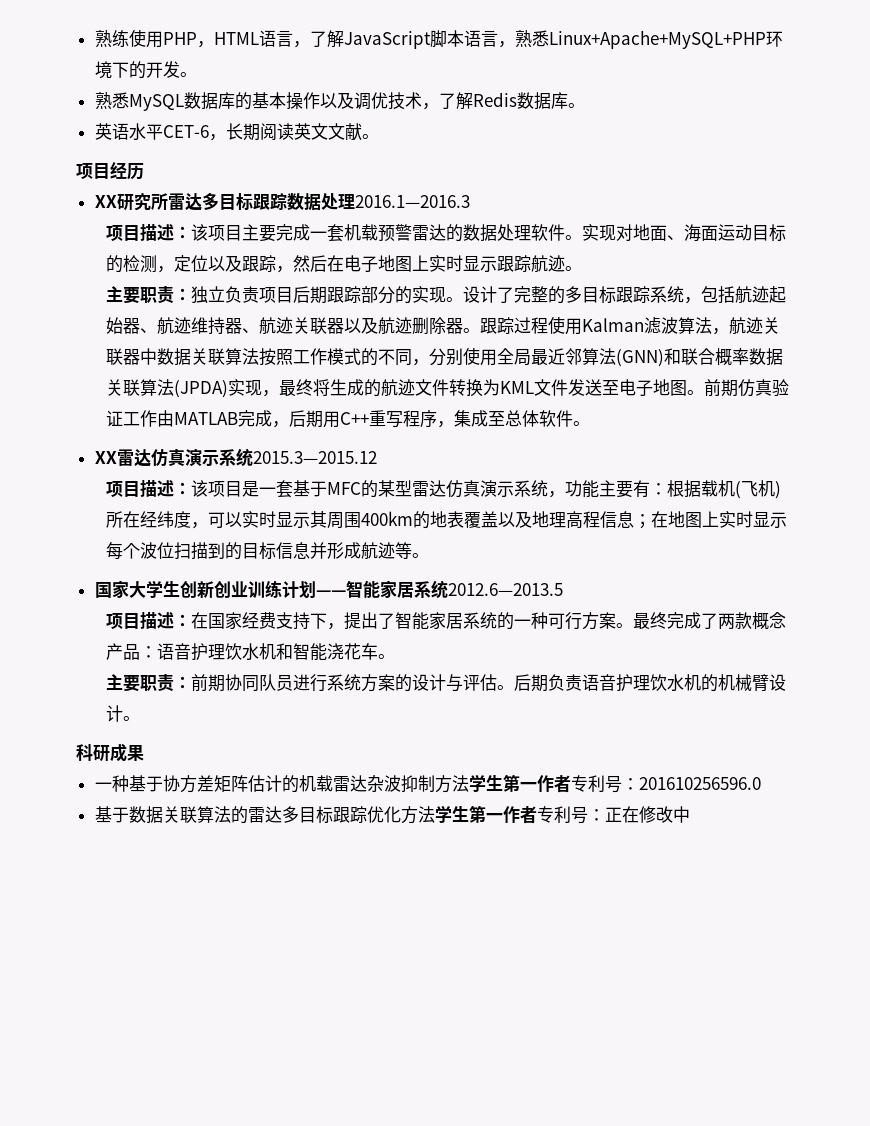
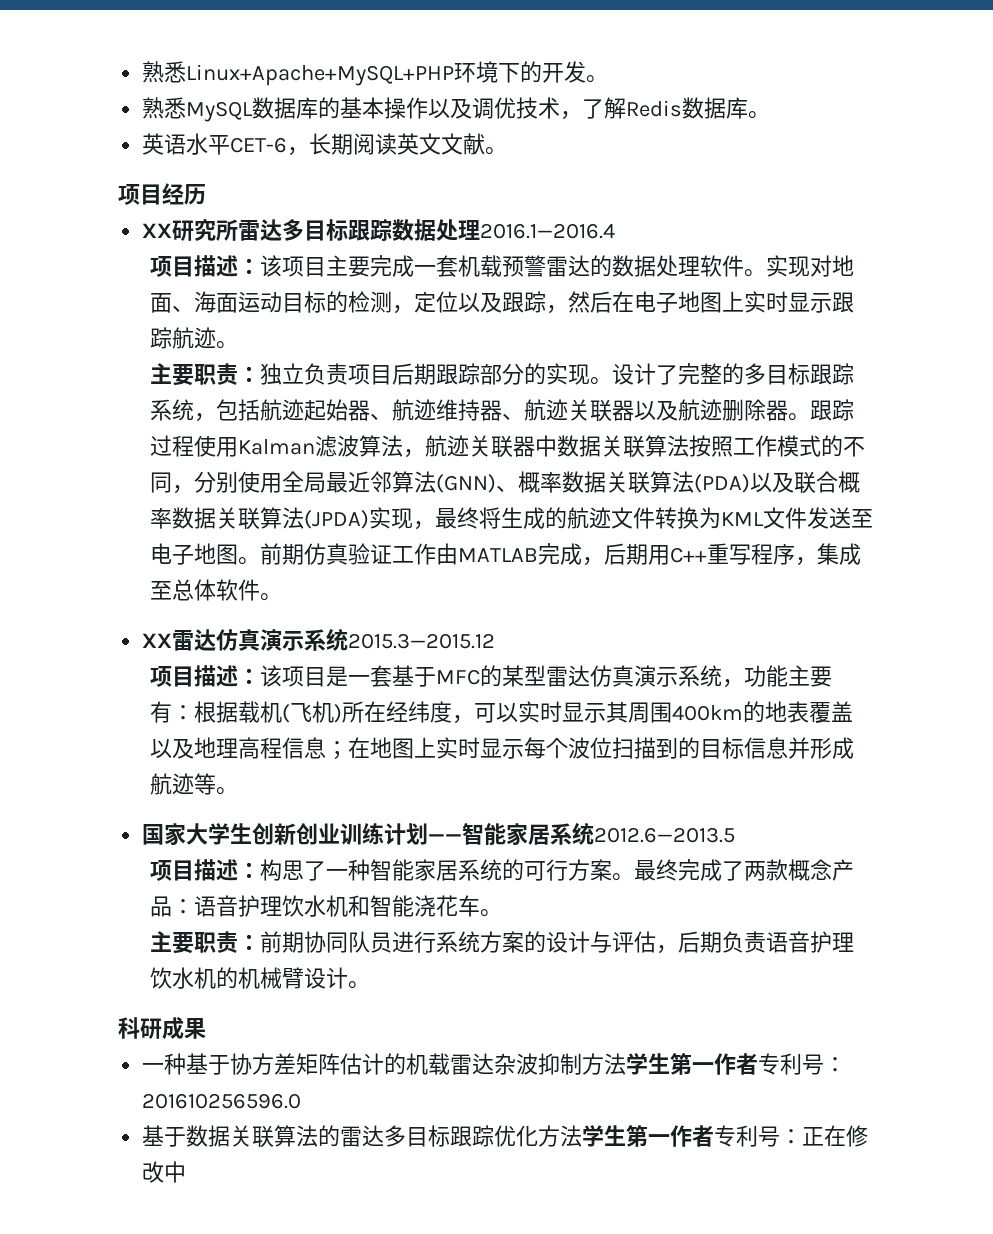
[94,29,532,49] 熟练使用PHP，HTML语言，了解JavaScript脚本语言，熟 -> [142,61,165,83] 熟
[354,195,470,208] 2016.1—2016.3 -> [480,223,616,239] 2016.1—2016.4
[663,348,681,365] 和 -> [496,471,795,494] 、概率数据关联算法(PDA)以及
[190,612,395,630] 在国家经费支持下，提出了 -> [260,859,371,881] 构思了一种
[513,612,548,629] 一种 -> (525, 870) none
[496,685,514,690] 。 -> [656,945,679,954] ，

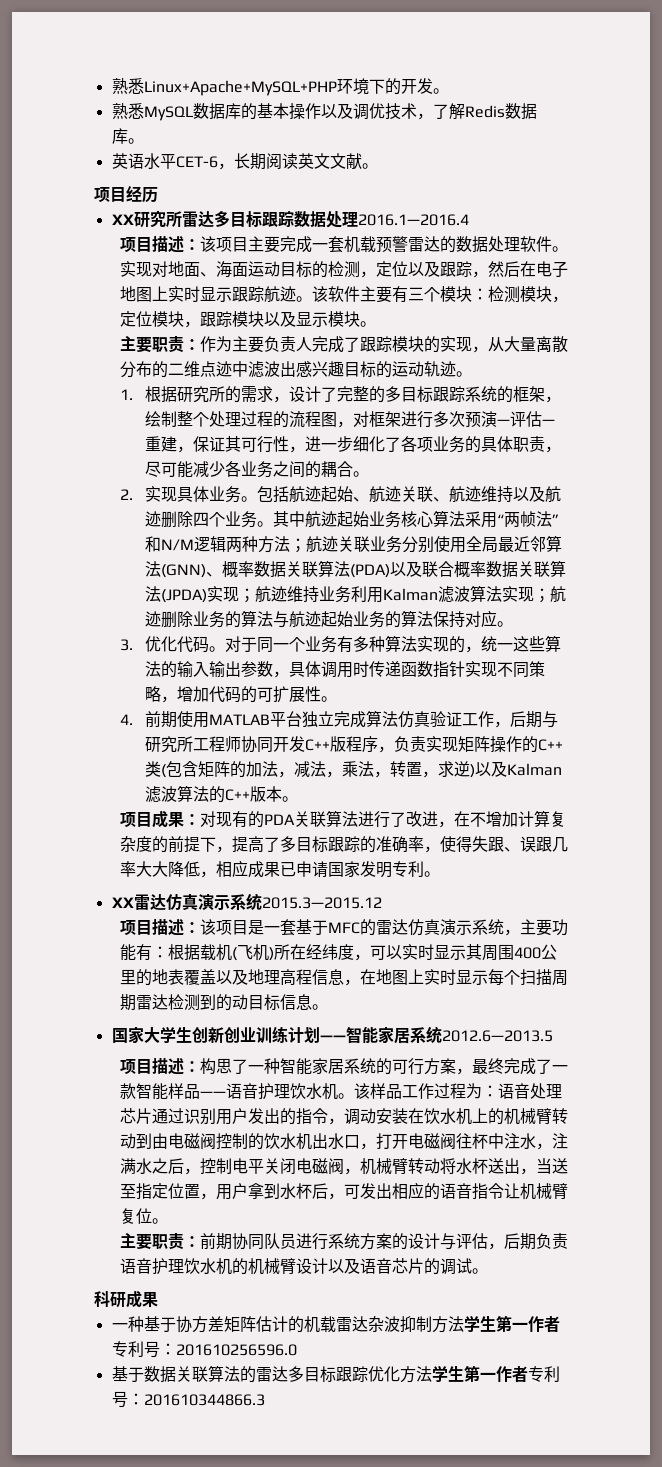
[150,363,613,386] // 主要职责：独立负责项目后期跟踪部分的实现。 -> [311,286,568,303] [119,311,376,328] [119,335,568,353] [119,361,472,378] [119,386,290,403] 该软件主要有三个模块：检测模块，定位模块，跟踪模块以及显示模块。 // 主要职责：作为主要负责人完成了跟踪模块的实现，从大量离散分布的二维点迹中滤波出感兴趣目标的运动轨迹。 // 1.根据研究所的需求，
[194,399,855,422] [150,435,866,458] [150,472,195,494] ，包括航迹起始器、航迹维持器、航迹关联器以及航迹删除器。跟踪过程使用Kalman滤波算法，航迹关联器中数据关联算法按照工作模式的不同， -> [497,386,562,403] [145,411,556,428] [145,436,562,453] [145,461,370,478] [119,486,562,503] [145,510,560,528] [145,536,403,553] 的框架，绘制整个处理过程的流程图，对框架进行多次预演—评估—重建，保证其可行性，进一步细化了各项业务的具体职责，尽可能减少各业务之间的耦合。 // 2.实现具体业务。包括航迹起始、航迹关联、航迹维持以及航迹删除四个业务。其中航迹起始业务核心算法采用“两帧法”和N/M逻辑两种方法；航迹关联业务
[413,507,874,530] [150,543,862,566] [150,579,261,601] ，最终将生成的航迹文件转换为KML文件发送至电子地图。前期仿真验证工作由MATLAB完成，后期用C++重写程序，集成至总体软件 -> [239,585,567,603] [145,610,514,628] [119,635,562,653] [145,661,546,678] [145,686,338,703] [119,710,559,728] [145,736,564,753] [145,761,563,778] [145,785,299,803] [119,810,566,828] [119,836,568,853] [119,860,424,878] ；航迹维持业务利用Kalman滤波算法实现；航迹删除业务的算法与航迹起始业务的算法保持对应。 // 3.优化代码。对于同一个业务有多种算法实现的，统一这些算法的输入输出参数，具体调用时传递函数指针实现不同策略，增加代码的可扩展性。 // 4.前期使用MATLAB平台独立完成算法仿真验证工作，后期与研究所工程师协同开发C++版程序，负责实现矩阵操作的C++类(包含矩阵的加法，减法，乘法，转置，求逆)以及Kalman滤波算法的C++版本。 // 项目成果：对现有的PDA关联算法进行了改进，在不增加计算复杂度的前提下，提高了多目标跟踪的准确率，使得失跟、误跟几率大大降低，相应成果已申请国家发明专利
[502,665,547,687] 某型 -> (376, 927) none
[744,665,833,687] 功能主要 -> [519,919,568,936] [119,944,136,961] 主要功能
[672,705,744,721] 400km -> [513,944,557,960] [119,969,136,985] 400公里
[326,741,349,760] ； -> [343,979,360,986] ，
[568,737,855,759] [150,773,217,795] 波位扫描到的目标信息并形成航迹等 -> [519,969,568,986] [119,994,312,1011] 扫描周期雷达检测到的动目标信息
[612,873,635,881] 。 -> [455,1068,472,1075] ，
[744,859,855,881] [150,895,481,917] 两款概念产品：语音护理饮水机和智能浇花车 -> [551,1065,568,1072] [119,1083,562,1100] [119,1108,568,1125] [119,1133,568,1150] [119,1158,568,1175] [119,1182,568,1200] [119,1208,152,1224] 一款智能样品——语音护理饮水机。该样品工作过程为：语音处理芯片通过识别用户发出的指令，调动安装在饮水机上的机械臂转动到由电磁阀控制的饮水机出水口，打开电磁阀往杯中注水，注满水之后，控制电平关闭电磁阀，机械臂转动将水杯送出，当送至指定位置，用户拿到水杯后，可发出相应的语音指令让机械臂复位
(349, 978) none -> [327,1258,472,1275] 以及语音芯片的调试
[802,1125,869,1147] [142,1161,187,1183] 正在修改中 -> [143,1394,265,1406] 201610344866.3

